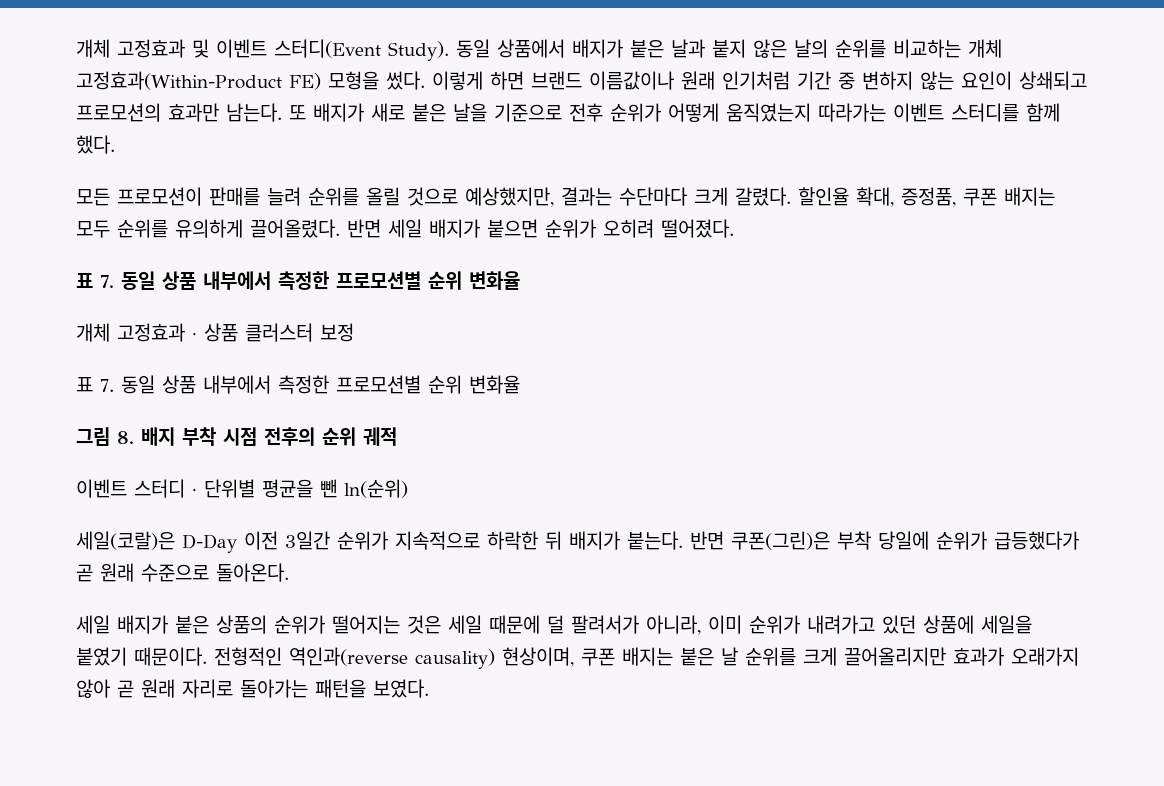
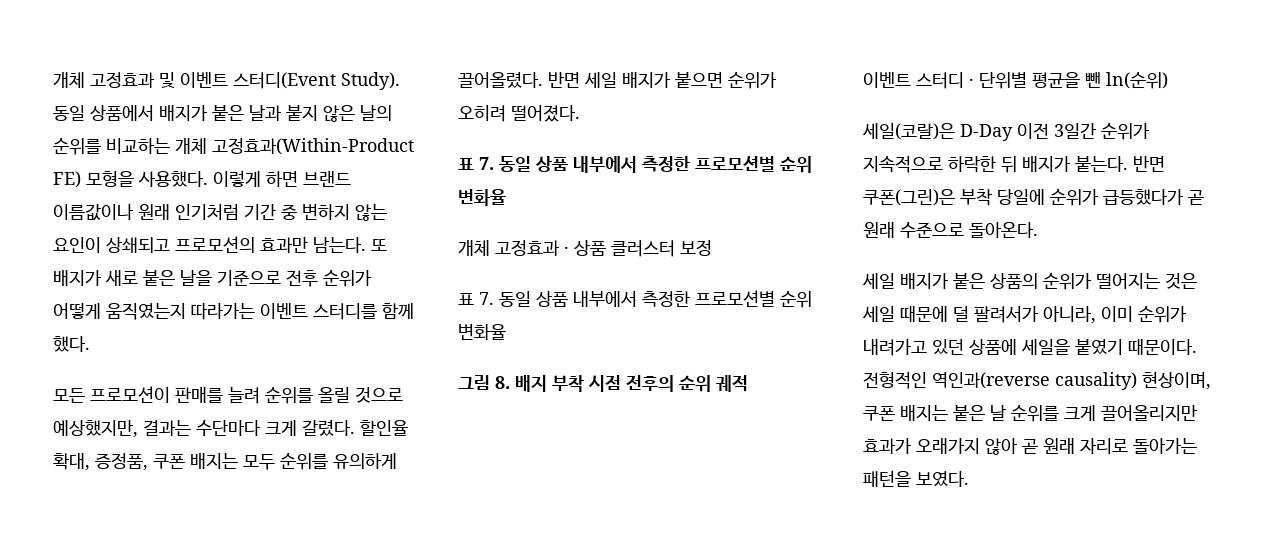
[386,71,425,90] 썼다. -> [138,171,208,187] 사용했다.

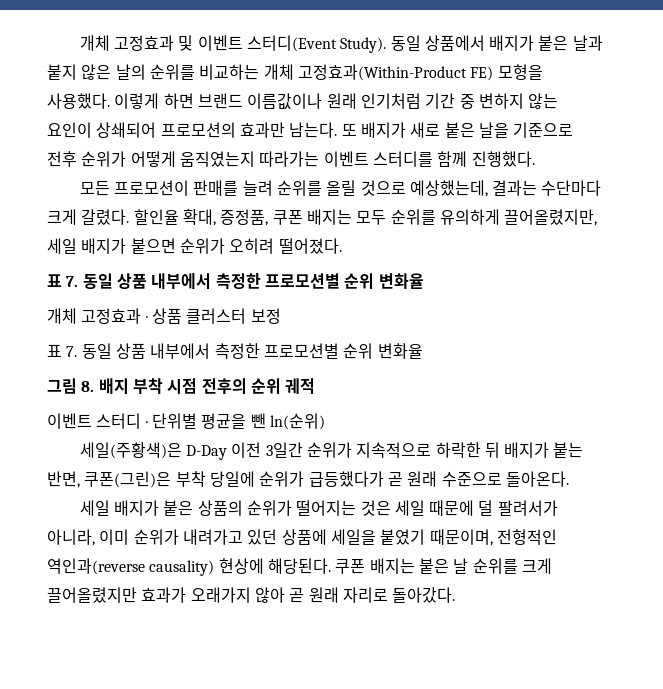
[106,237,170,253] 상쇄되고 -> [96,122,157,138] 상쇄되어
[53,336,90,352] 했다. -> [471,151,535,167] 진행했다.
[53,420,138,438] 예상했지만, -> [409,180,488,197] 예상했는데,
[458,72,580,88] 끌어올렸다. 반면 -> [504,209,598,226] 끌어올렸지만,
[862,123,955,140] 세일(코랄)은 -> [79,442,182,459] 세일(주황색)은
[1075,156,1165,172] 붙는다. 반면 -> [553,442,584,458] [47,471,80,488] 붙는 반면,
[1128,338,1197,355] 때문이다. -> [429,529,493,546] 때문이며,
[1142,371,1211,390] 현상이며, -> [218,558,331,574] 현상에 해당된다.
[1101,405,1197,421] 끌어올리지만 -> [47,587,137,603] 끌어올렸지만
[1133,438,1197,454] [863,470,969,487] 돌아가는 패턴을 보였다. -> [392,587,456,603] 돌아갔다.

